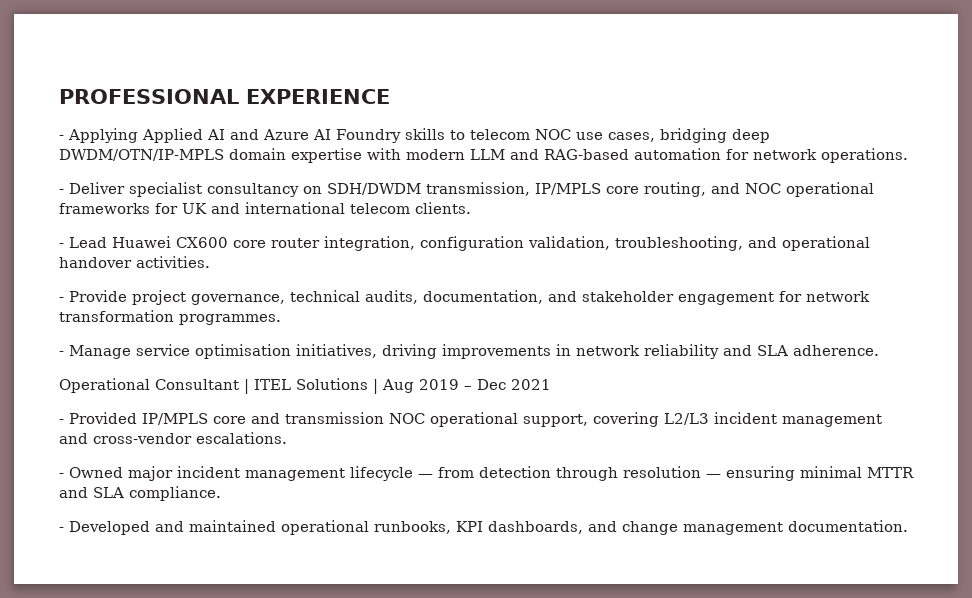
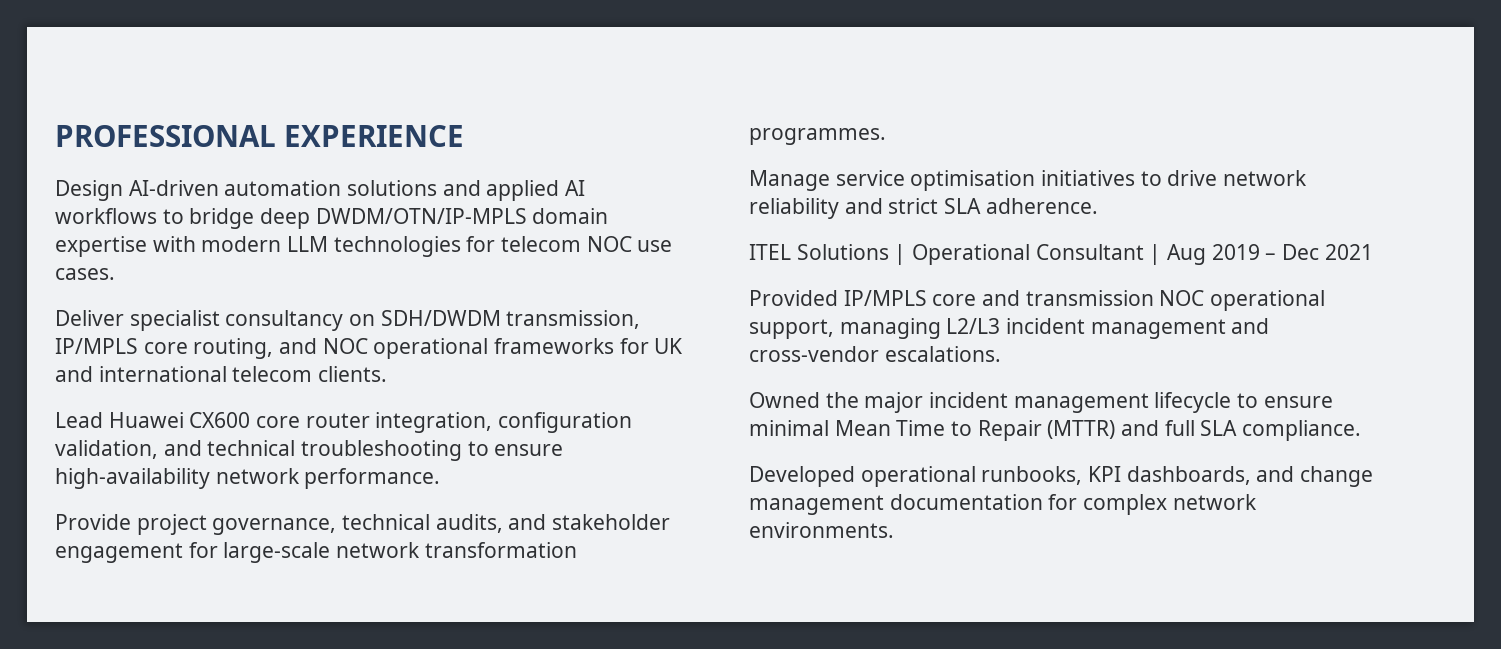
[59,128,727,143] - Applying Applied AI and Azure AI Foundry skills to telecom NOC use cases, bridging -> [55,180,586,201] [55,208,255,229] Design AI-driven automation solutions and applied AI workflows to bridge
[510,148,908,163] [59,189,64,194] and RAG-based automation for network operations. // - -> [333,236,673,257] [55,268,115,280] technologies for telecom NOC use cases. //
[59,243,64,248] - -> (388, 374) none
[615,236,870,251] [59,256,210,268] [59,297,64,302] troubleshooting, and operational handover activities. // - -> [163,440,564,461] [55,468,441,489] and technical troubleshooting to ensure high-availability network performance. //
[423,290,543,304] documentation, -> (503, 523) none
(802, 296) none -> [223,542,331,563] large-scale
[59,351,64,356] - -> (886, 136) none
[296,344,571,359] initiatives, driving improvements in -> [1041,170,1218,186] initiatives to drive
(752, 350) none -> [888,198,939,214] strict
[59,378,368,394] Operational Consultant | ITEL Solutions -> [749,244,1144,265] ITEL Solutions | Operational Consultant
[59,419,64,424] - -> (1373, 252) none
[593,412,659,427] covering -> [839,318,941,339] managing
[59,467,123,478] - Owned -> [749,392,859,408] Owned the
[418,466,914,481] [59,486,221,501] [59,520,276,535] — from detection through resolution — ensuring minimal MTTR and SLA compliance. // - Developed and maintained -> [1237,393,1333,408] [749,420,1362,441] [749,466,855,487] to ensure minimal Mean Time to Repair (MTTR) and full SLA compliance. // Developed
[788,520,908,532] documentation. -> [889,494,1257,515] [749,522,894,538] documentation for complex network environments.

